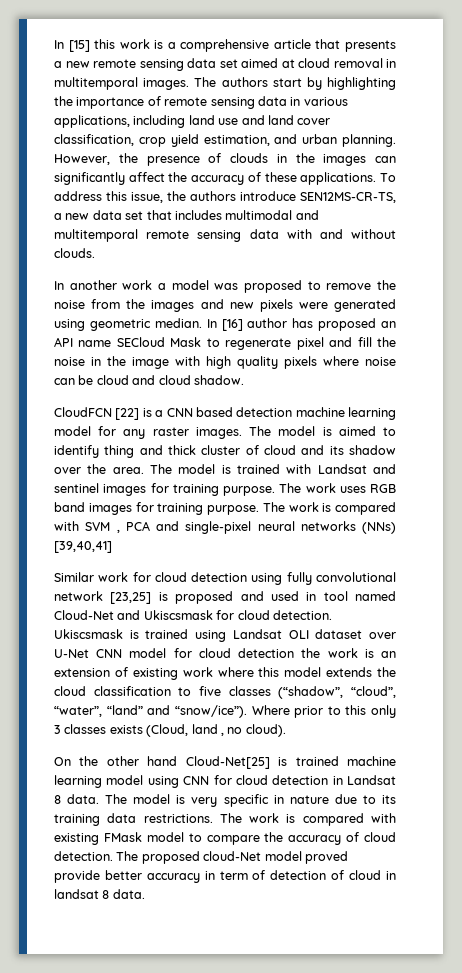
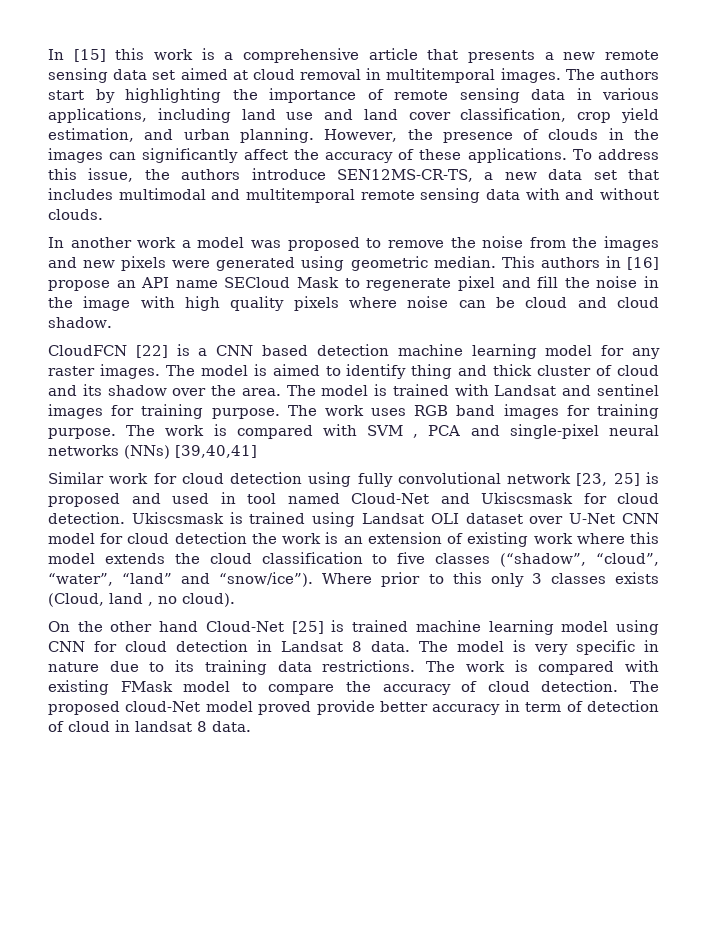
[206,318,377,331] In [16] author has proposed -> [501,256,659,270] [48,280,110,291] This authors in [16] propose
[110,592,152,604] [23,25] -> [576,473,640,486] [23, 25]
[185,756,270,769] Cloud-Net[25] -> [205,621,324,634] Cloud-Net [25]

